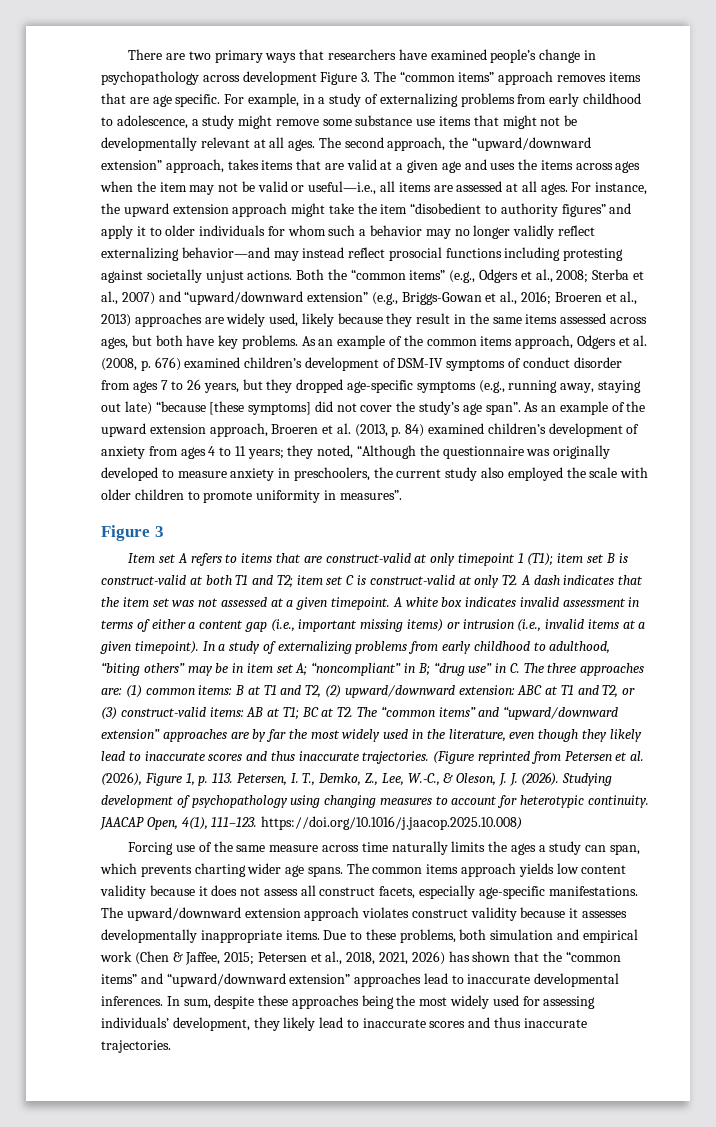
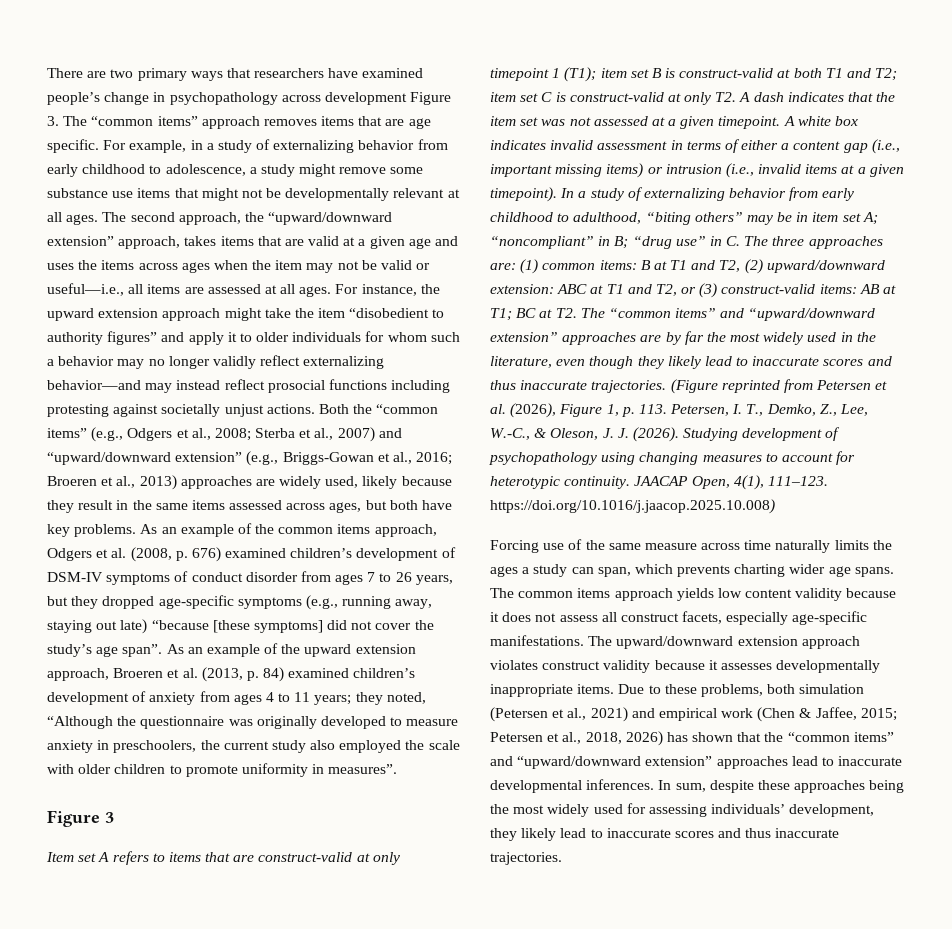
[460,93,515,107] problems -> [358,140,415,150] behavior
[355,641,408,654] problems -> [729,188,787,198] behavior
(554, 934) none -> [490,707,628,722] (Petersen et al., 2021)
[379,952,409,965] 2021, -> (622, 738) none

